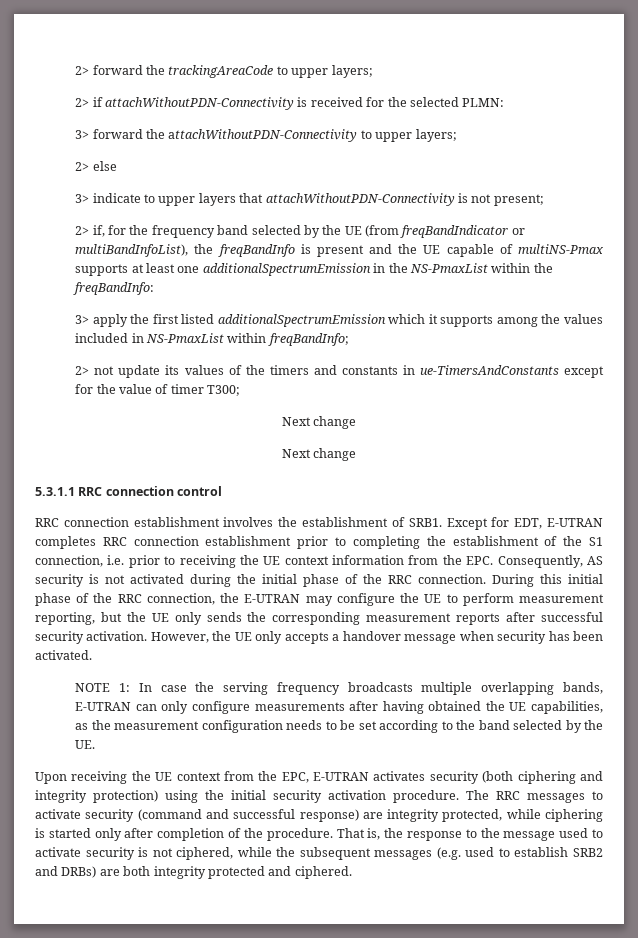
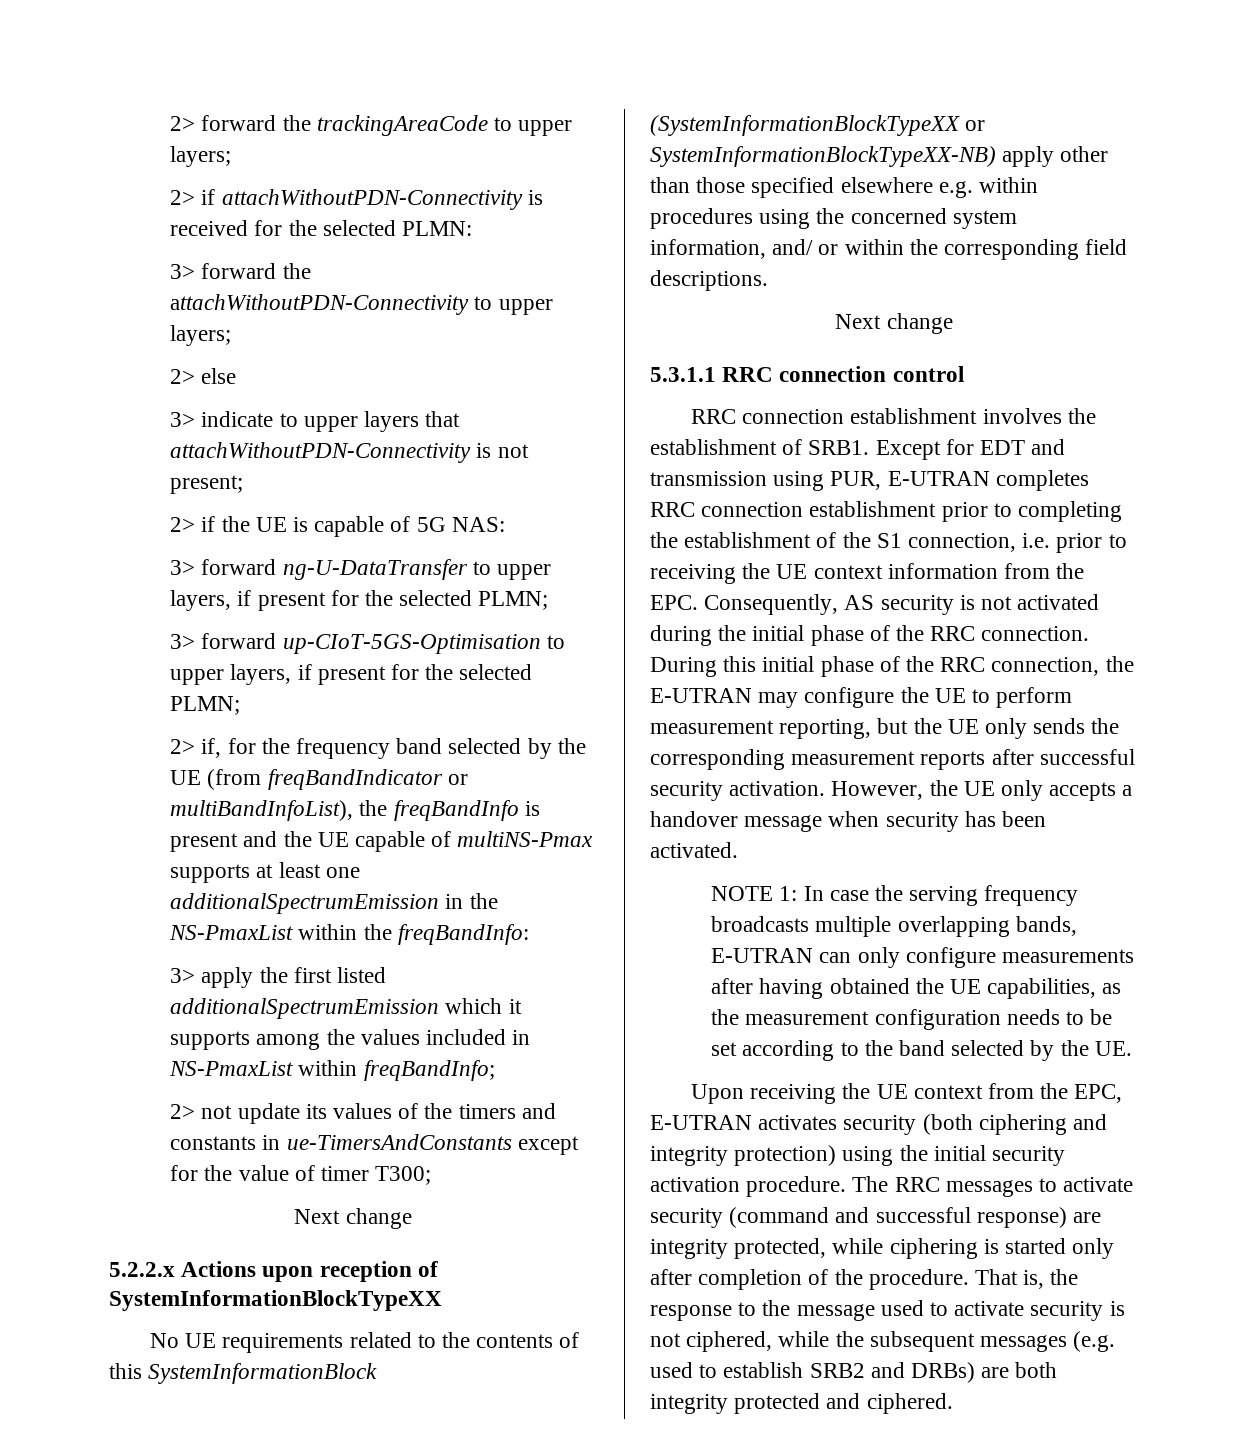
(544, 200) none -> [170,516,505,537] [170,559,551,580] [170,590,549,611] [170,633,565,654] [170,664,533,685] [170,696,241,715] // 2> if the UE is capable of 5G NAS: // 3> forward ng-U-DataTransfer to upper layers, if present for the selected PLMN; // 3> forward up-CIoT-5GS-Optimisation to upper layers, if present for the selected PLMN;
(357, 422) none -> [109,1261,438,1282] [109,1290,442,1311] [149,1332,580,1353] [109,1363,378,1384] [650,115,986,136] [650,146,1109,167] [650,177,1039,198] [650,208,1017,229] [650,239,1128,260] [650,270,768,291] // 5.2.2.x Actions upon reception of SystemInformationBlockTypeXX // No UE requirements related to the contents of this SystemInformationBlock (SystemInformationBlockTypeXX or SystemInformationBlockTypeXX-NB) apply other than those specified elsewhere e.g. within procedures using the concerned system information, and/ or within the corresponding field descriptions.
[514,518,543,529] EDT, -> [980,439,1066,455] [650,471,882,491] EDT and transmission using PUR,

